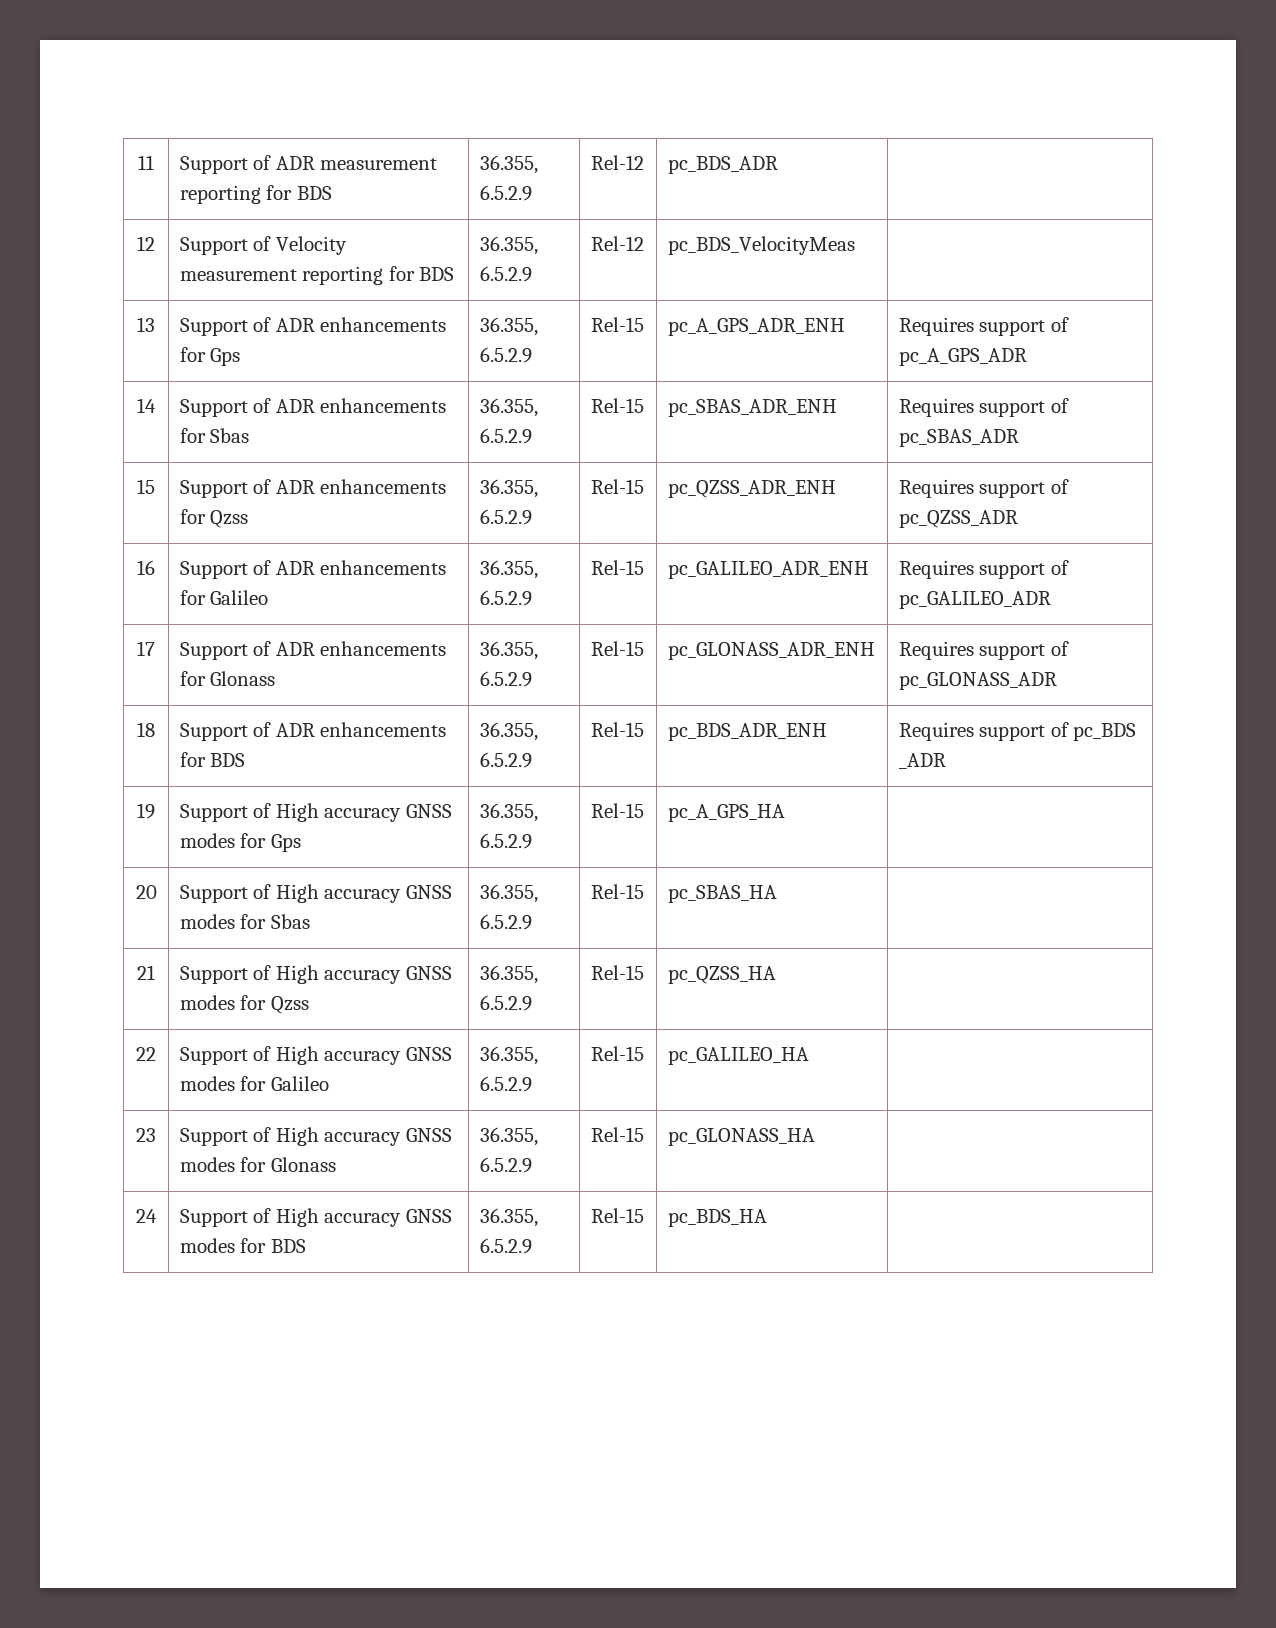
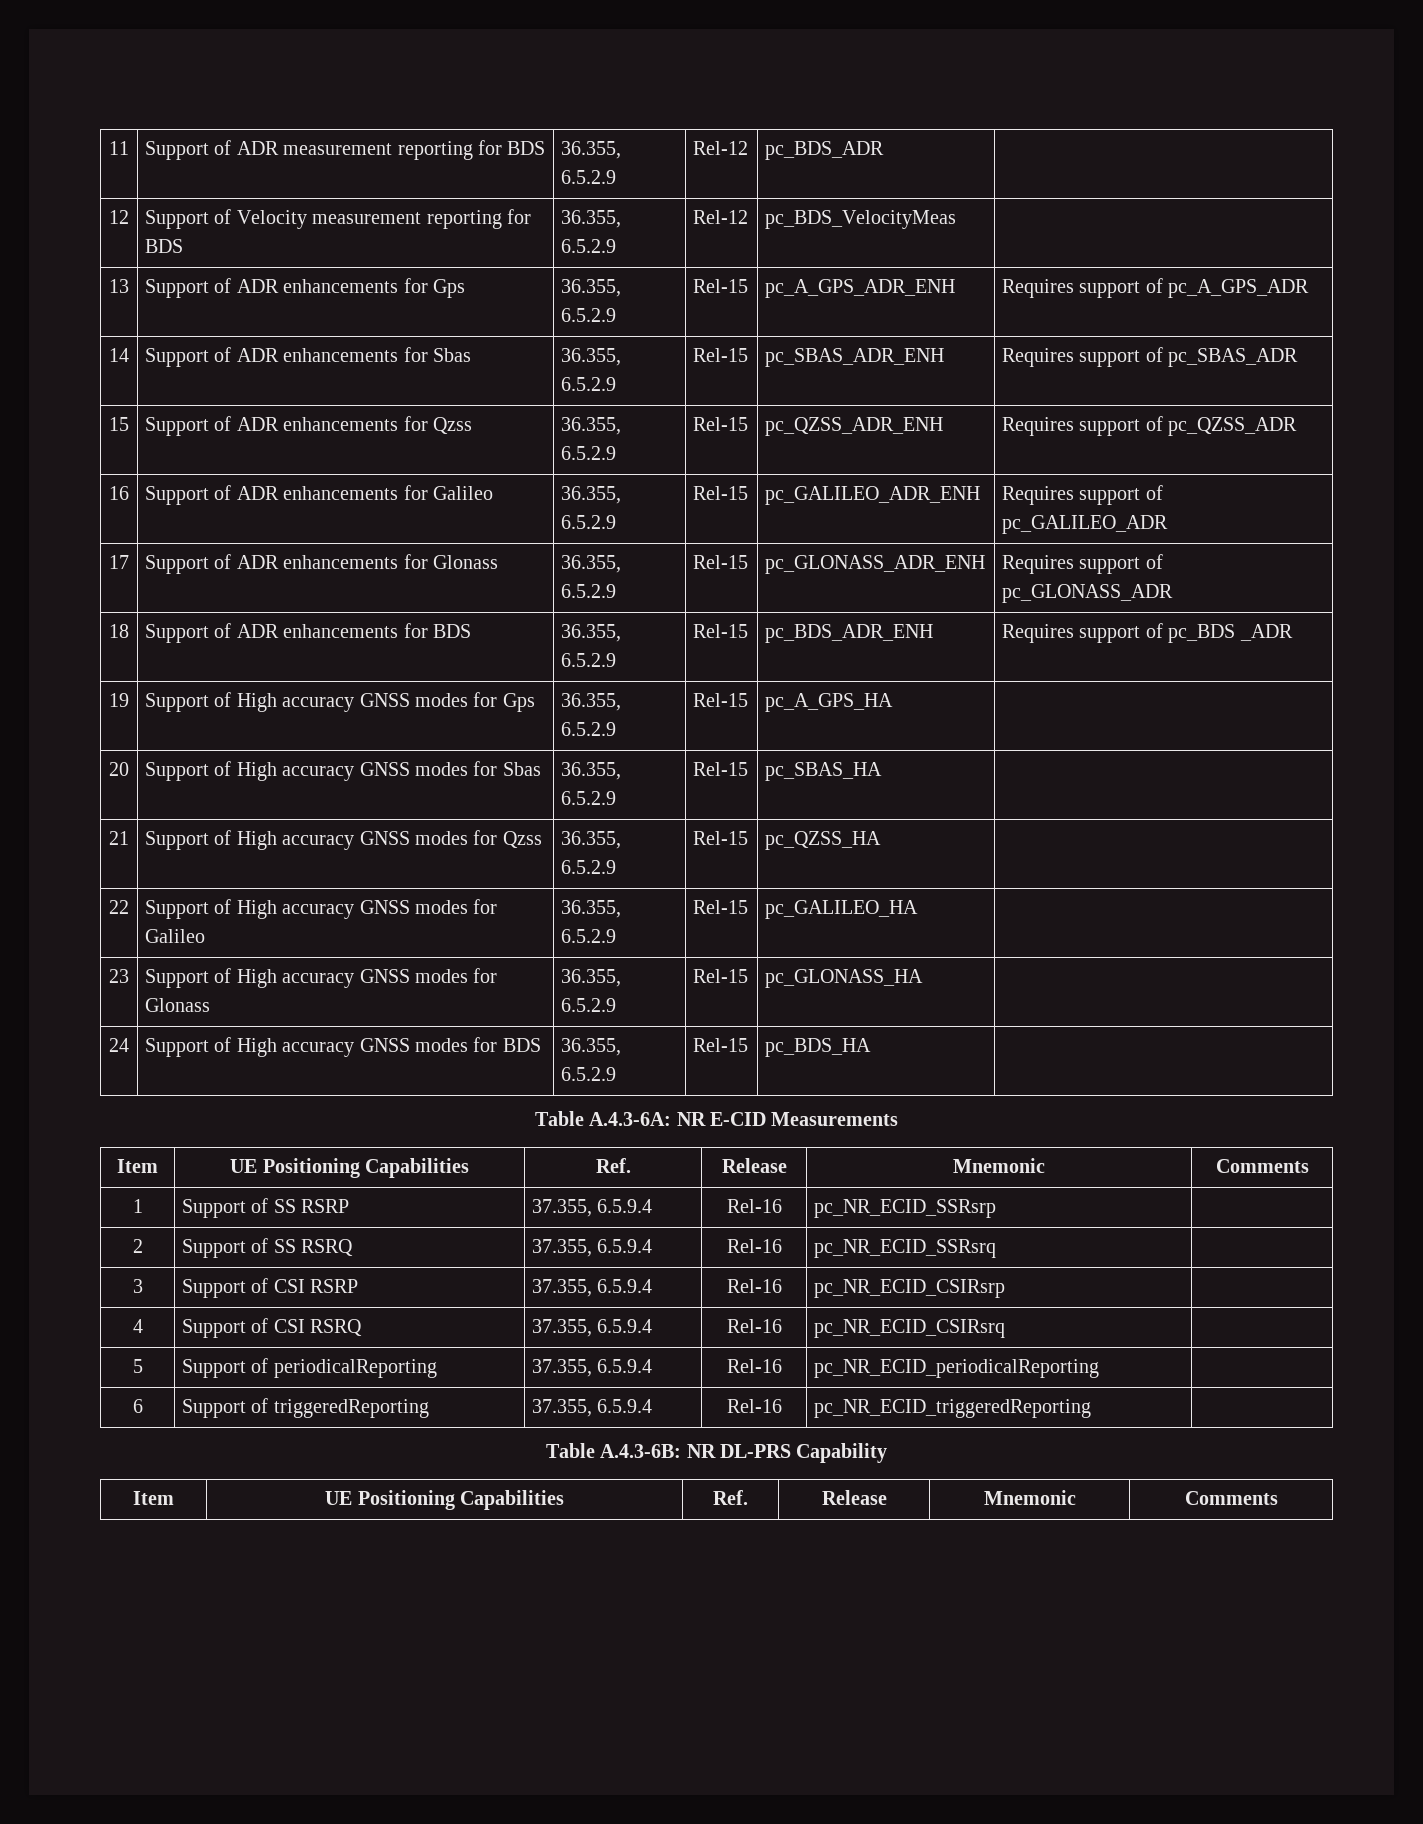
(767, 1218) none -> [534,1111,899,1126] [117,1159,158,1173] [230,1158,469,1178] [595,1158,631,1173] [721,1158,787,1173] [953,1158,1045,1173] [1215,1159,1309,1173] [132,1199,143,1213] [182,1198,350,1218] [532,1199,653,1217] [726,1199,782,1213] [814,1199,997,1218] [132,1239,143,1253] [182,1238,354,1258] [532,1239,653,1257] [726,1239,782,1253] [814,1239,997,1258] [132,1279,143,1293] [182,1278,359,1298] [532,1279,653,1297] [726,1279,782,1293] [814,1279,1006,1298] [132,1319,143,1333] [182,1318,363,1338] [532,1319,653,1337] [726,1319,782,1333] [814,1319,1006,1338] [132,1359,143,1373] [182,1358,437,1378] [532,1359,653,1377] [726,1359,782,1373] [814,1359,1100,1378] [132,1399,143,1413] [182,1398,429,1418] [532,1399,653,1417] [726,1399,782,1413] [814,1399,1092,1418] [545,1443,888,1463] [133,1491,174,1505] [325,1490,564,1510] [713,1490,748,1505] [821,1490,887,1505] [983,1490,1076,1505] [1184,1491,1278,1505] // Table A.4.3-6A: NR E-CID Measurements // Item | UE Positioning Capabilities | Ref. | Release | Mnemonic | Comments // 1 | Support of SS RSRP | 37.355, 6.5.9.4 | Rel-16 | pc_NR_ECID_SSRsrp | // 2 | Support of SS RSRQ | 37.355, 6.5.9.4 | Rel-16 | pc_NR_ECID_SSRsrq | // 3 | Support of CSI RSRP | 37.355, 6.5.9.4 | Rel-16 | pc_NR_ECID_CSIRsrp | // 4 | Support of CSI RSRQ | 37.355, 6.5.9.4 | Rel-16 | pc_NR_ECID_CSIRsrq | // 5 | Support of periodicalReporting | 37.355, 6.5.9.4 | Rel-16 | pc_NR_ECID_periodicalReporting | // 6 | Support of triggeredReporting | 37.355, 6.5.9.4 | Rel-16 | pc_NR_ECID_triggeredReporting | // Table A.4.3-6B: NR DL-PRS Capability // Item | UE Positioning Capabilities | Ref. | Release | Mnemonic | Comments

